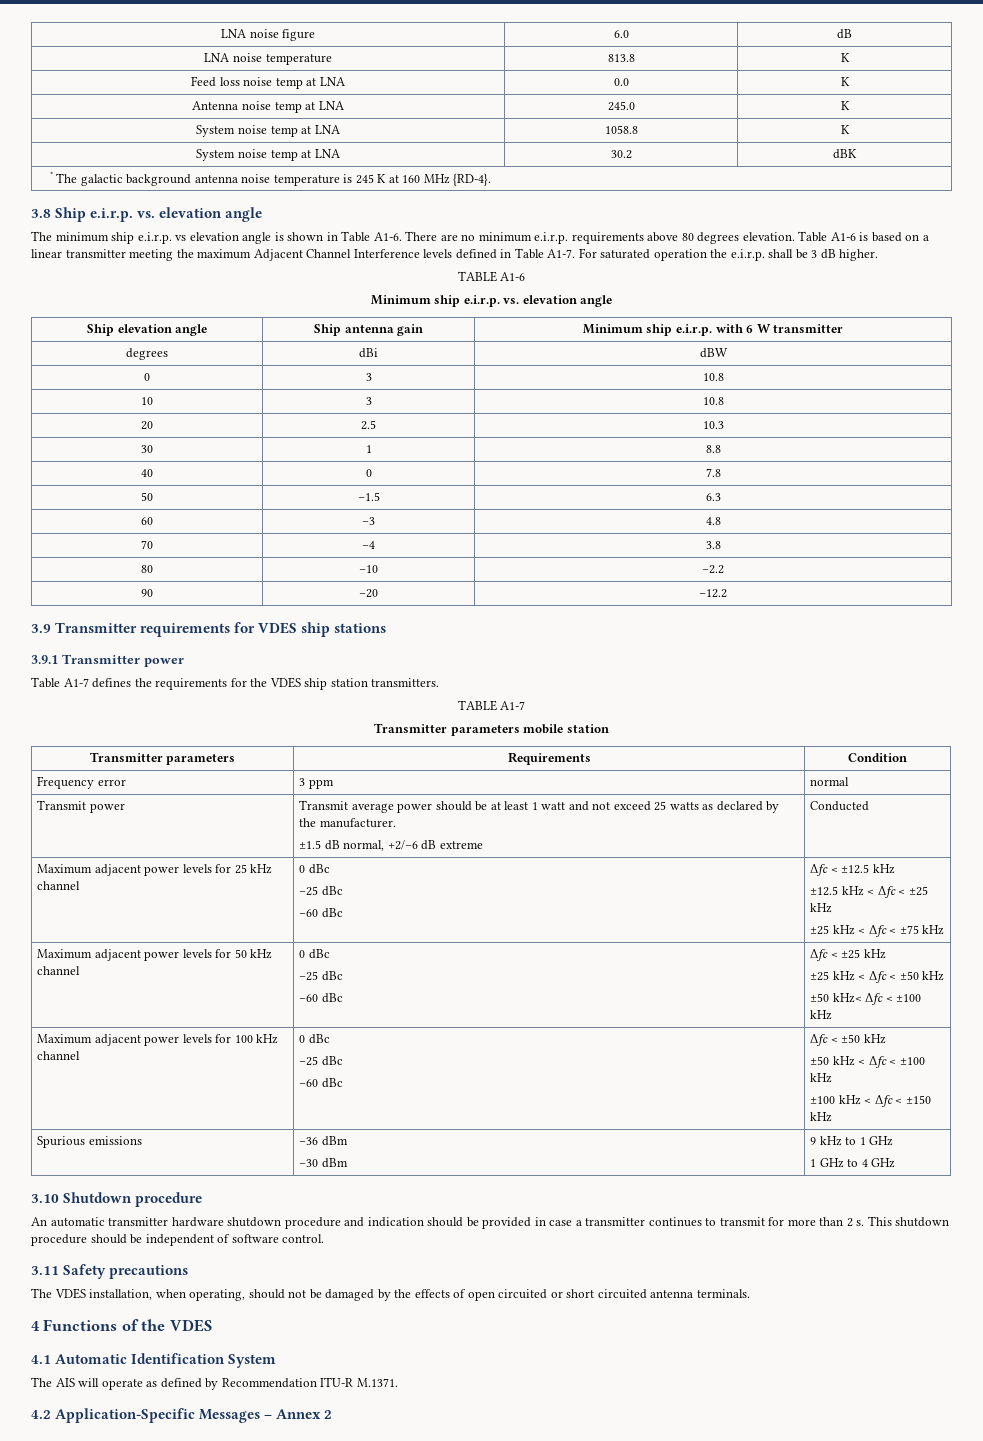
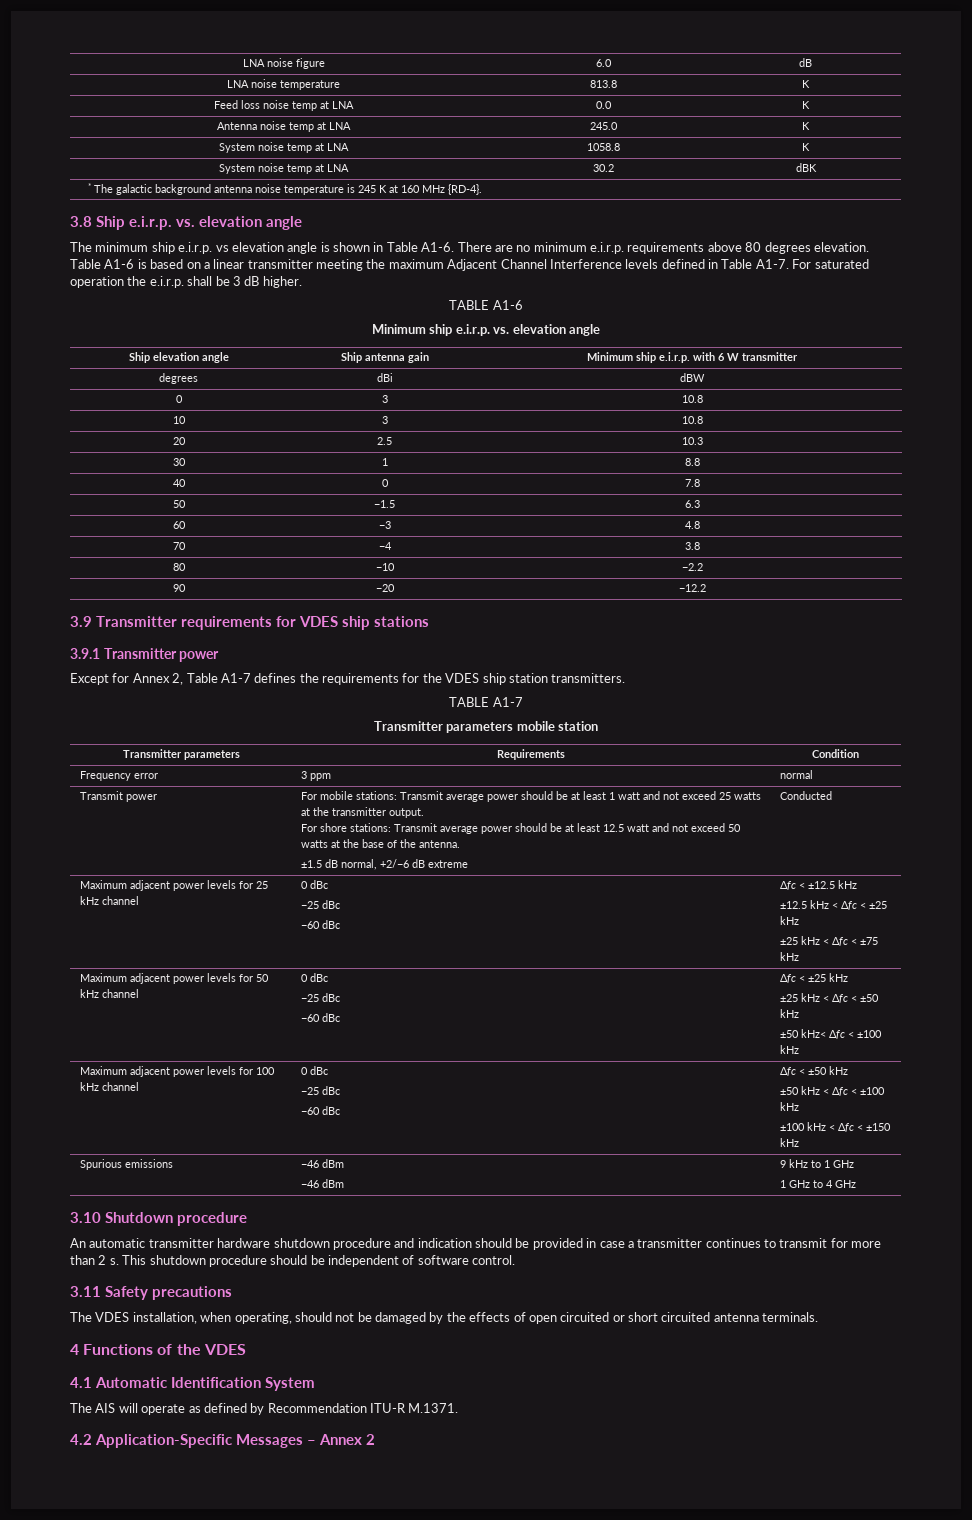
(184, 662) none -> [70,673,184,685] Except for Annex 2,
(125, 808) none -> [300,791,397,800] For mobile stations:
[702,801,780,813] [299,818,396,828] as declared by the manufacturer. -> [300,807,424,818] [300,823,741,834] [300,839,460,848] at the transmitter output. // For shore stations: Transmit average power should be at least 12.5 watt and not exceed 50 watts at the base of the antenna.
[299,1137,319,1145] −36 -> [300,1160,319,1168] −46
[299,1159,319,1167] −30 -> [300,1180,319,1188] −46

